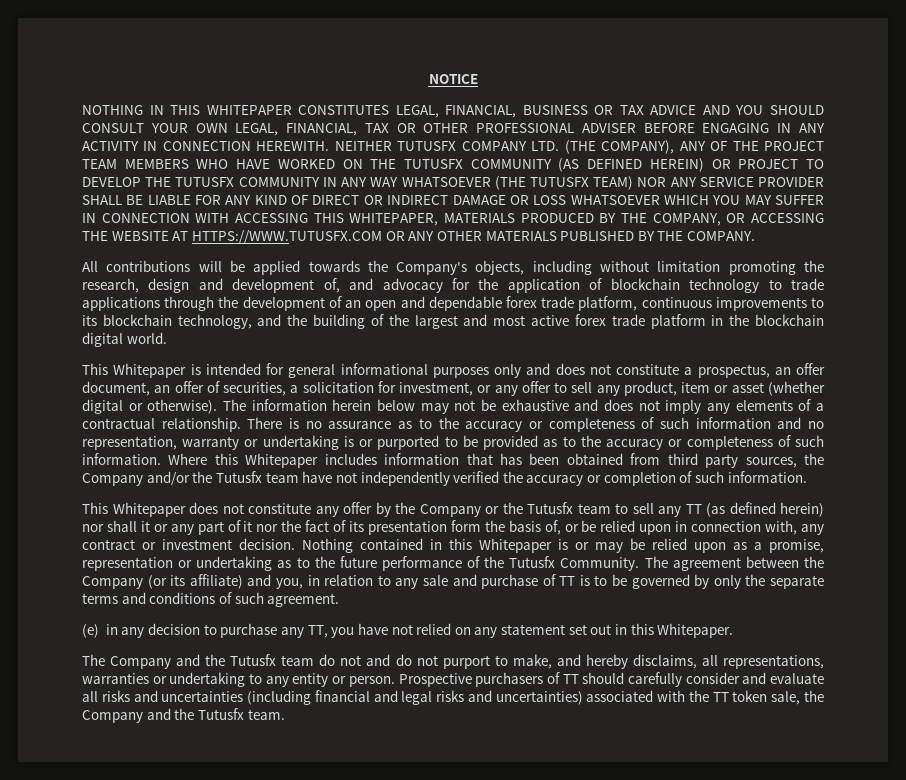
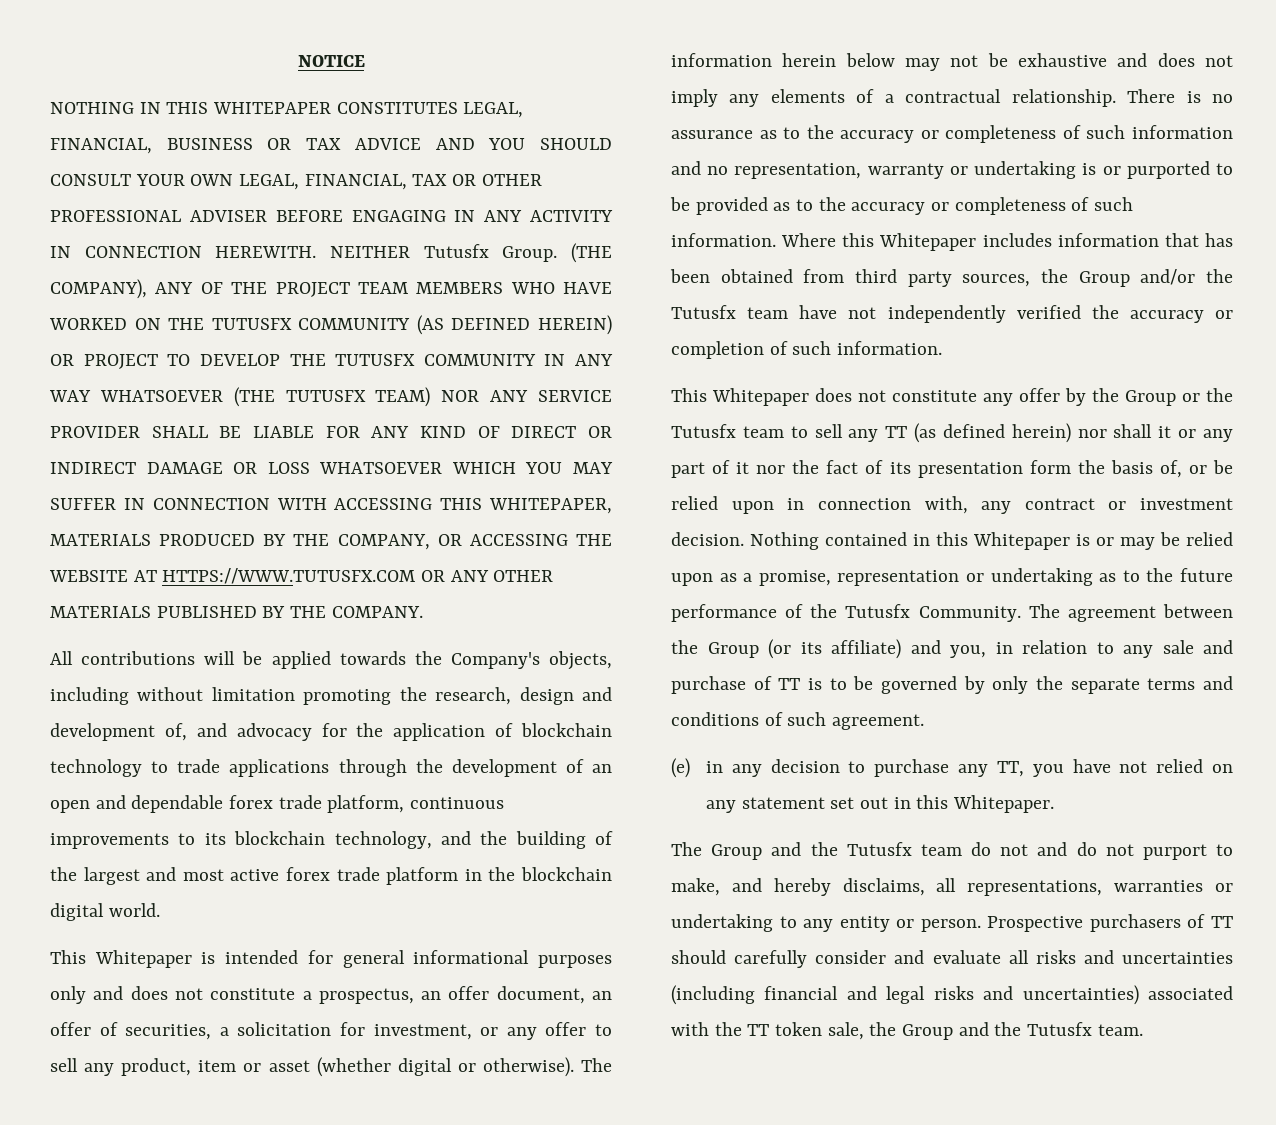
[397,141,560,151] TUTUSFX COMPANY LTD. -> [423,244,558,262] Tutusfx Group.
[82,473,143,486] Company -> [1078,271,1130,287] Group
[419,504,481,517] Company -> [1125,390,1176,406] Group
[82,576,143,589] Company -> [707,642,759,658] Group
[110,656,172,669] Company -> [711,844,763,860] Group
[82,710,143,723] Company -> [902,1024,954,1040] Group

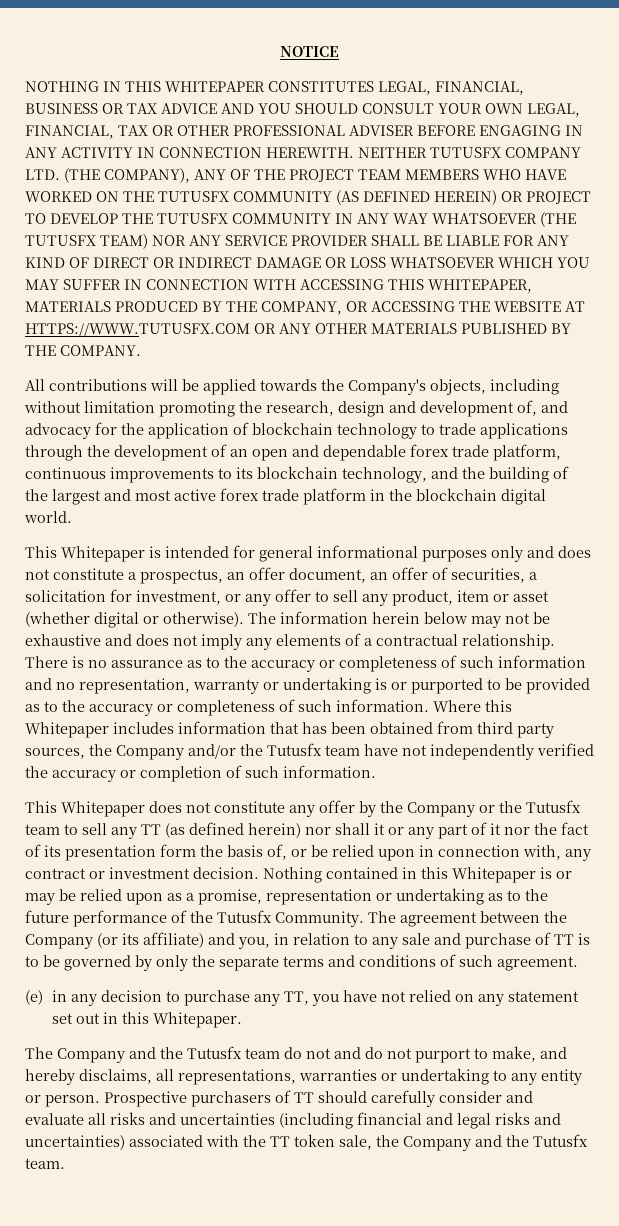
[423,244,558,262] Tutusfx Group. -> [430,147,581,158] [25,169,60,180] TUTUSFX COMPANY LTD.
[1078,271,1130,287] Group -> [116,745,184,760] Company
[1125,390,1176,406] Group -> [407,802,475,817] Company
[707,642,759,658] Group -> [25,934,93,949] Company
[711,844,763,860] Group -> [57,1048,125,1063] Company
[902,1024,954,1040] Group -> [403,1136,471,1151] Company

